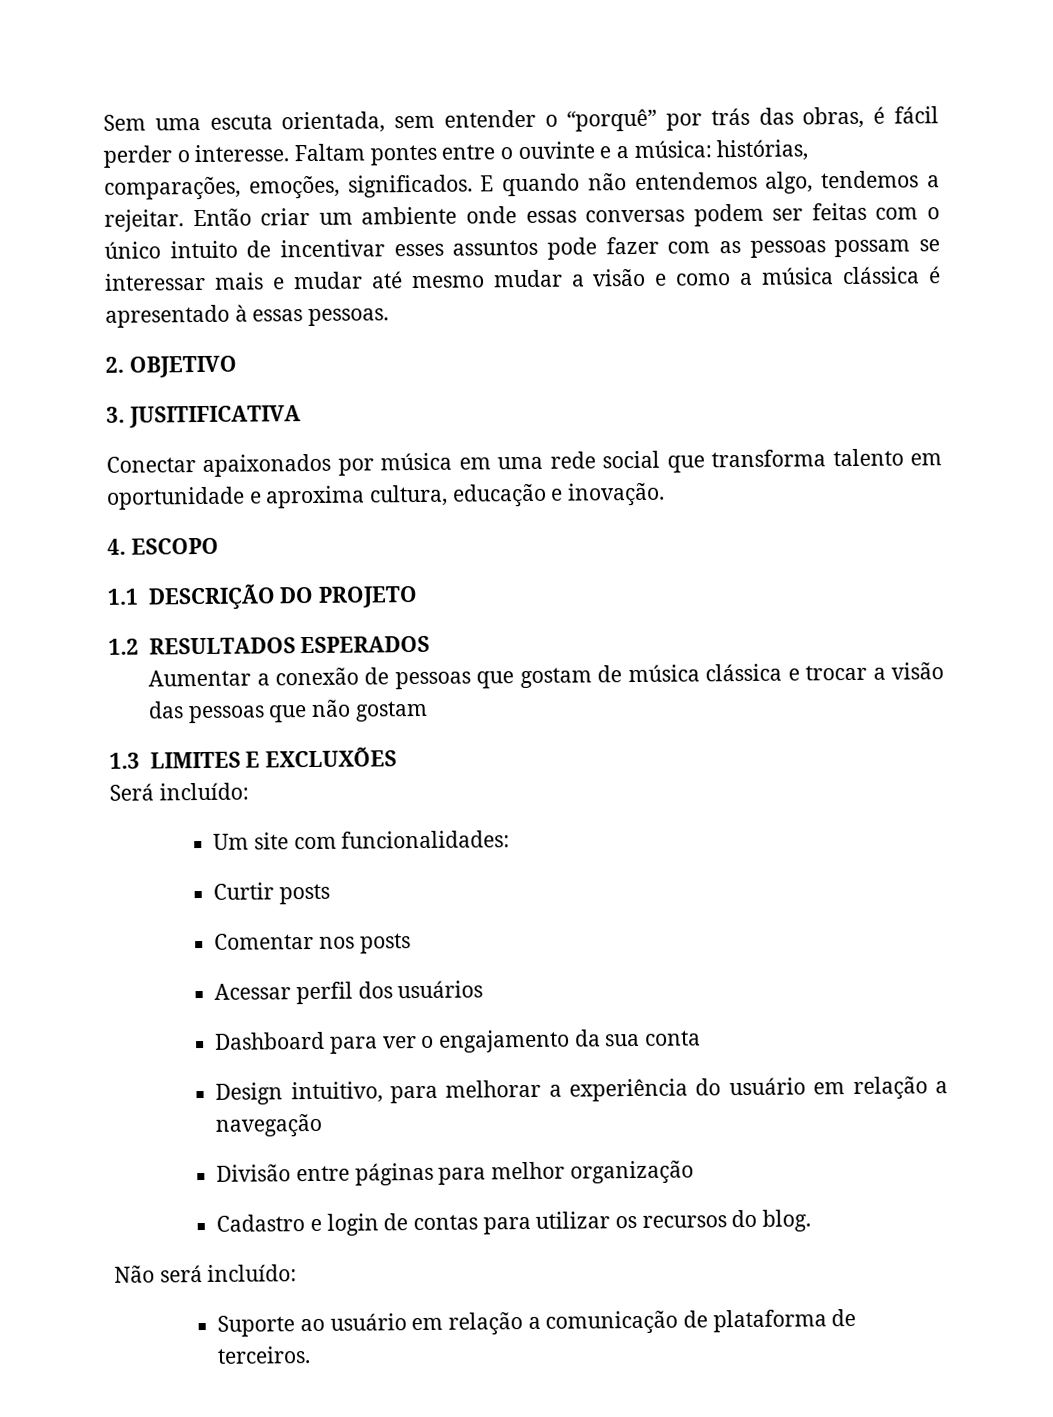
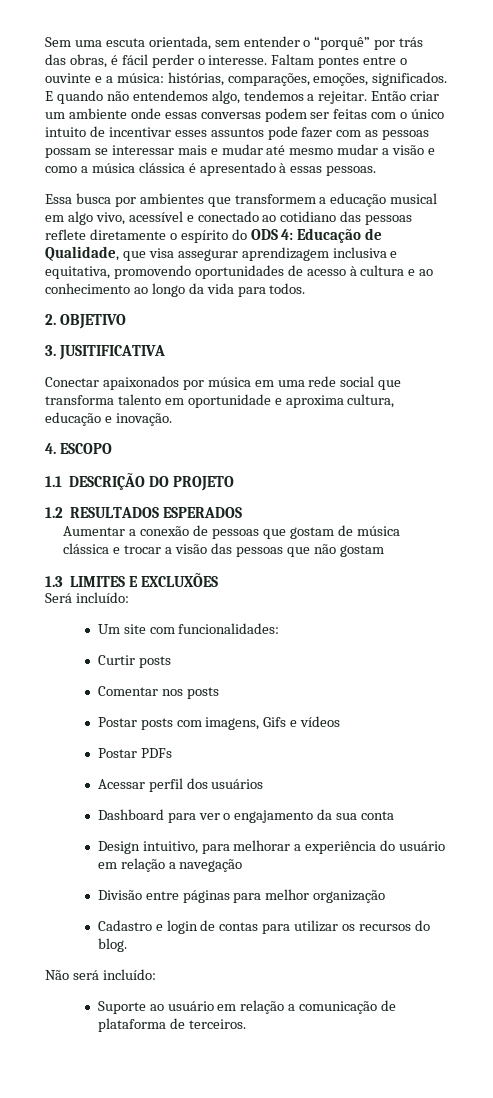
(390, 317) none -> [45,193,438,207] [45,211,413,225] [45,228,383,243] [45,246,398,261] [45,265,434,279] [45,283,306,297] // Essa busca por ambientes que transformem a educação musical em algo vivo, acessível e conectado ao cotidiano das pessoas reflete diretamente o espírito do ODS 4: Educação de Qualidade, que visa assegurar aprendizagem inclusiva e equitativa, promovendo oportunidades de acesso à cultura e ao conhecimento ao longo da vida para todos.
(411, 943) none -> [97,716,341,730] [97,748,172,758] // Postar posts com imagens, Gifs e vídeos // Postar PDFs

